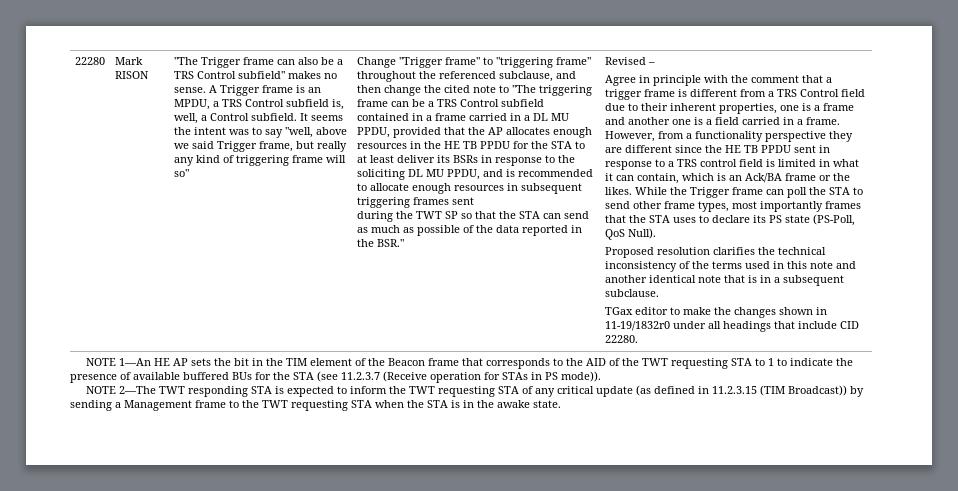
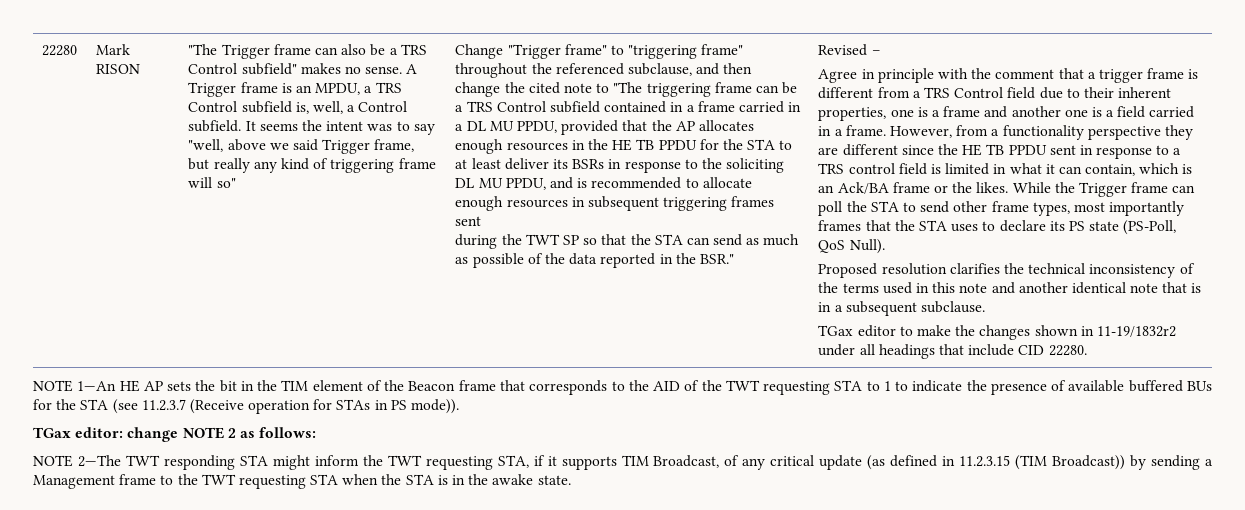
[604,321,670,331] 11-19/1832r0 -> [1096,326,1176,337] 11-19/1832r2
(601, 376) none -> [33,427,317,442] // TGax editor: change NOTE 2 as follows:
[274,386,347,397] is expected to -> [272,455,310,470] might
[497,386,519,394] STA -> [497,455,720,470] STA, if it supports TIM Broadcast,

